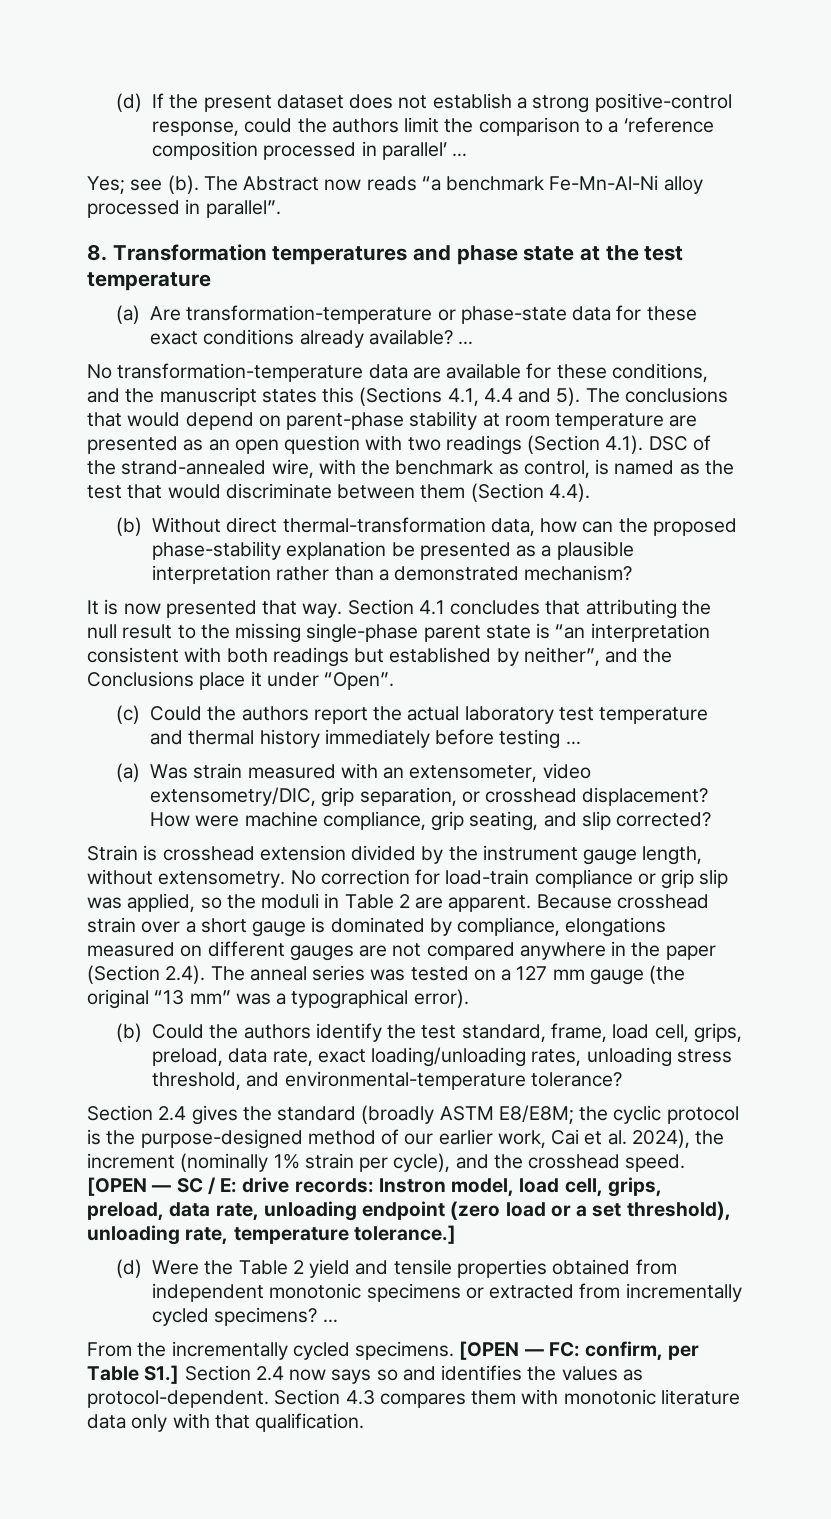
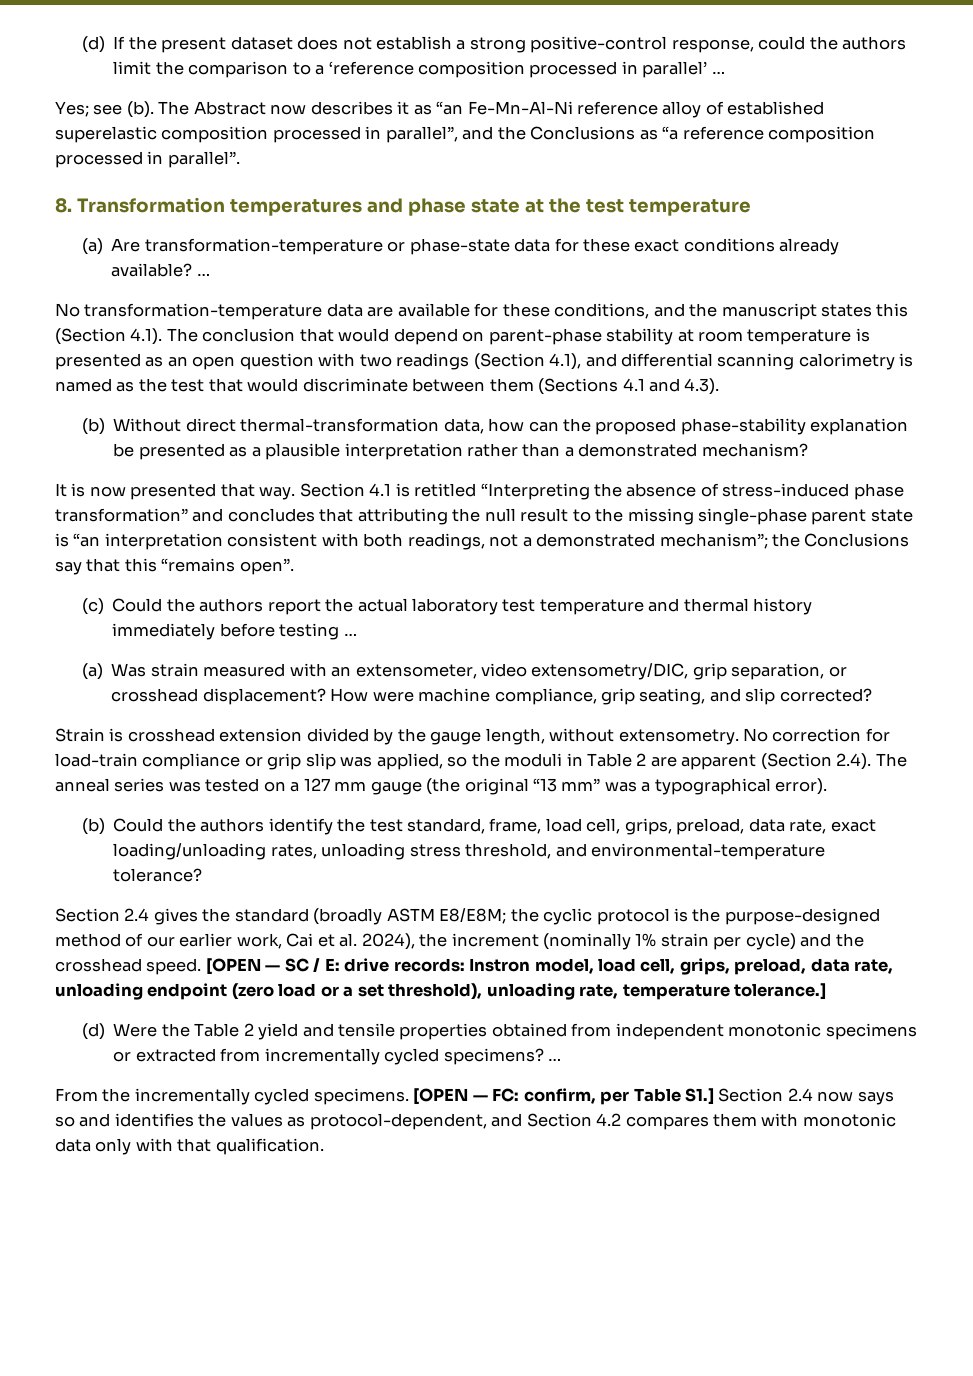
[366,175,703,194] reads “a benchmark Fe-Mn-Al-Ni alloy -> [310,101,825,118] [55,126,876,143] describes it as “an Fe-Mn-Al-Ni reference alloy of established superelastic composition processed in parallel”, and the Conclusions as “a reference composition
[359,387,728,406] (Sections 4.1, 4.4 and 5). The conclusions -> [55,328,296,345] (Section 4.1). The conclusion
[669,415,698,427] are -> [855,328,870,342] is
[605,435,711,454] [87,459,590,478] 4.1). DSC of the strand-annealed wire, with the benchmark as control, -> [549,353,895,370] 4.1), and differential scanning calorimetry
[470,483,590,502] (Section 4.4). -> [538,378,720,395] (Sections 4.1 and 4.3).
(445, 607) none -> [395,483,904,500] [55,508,224,522] is retitled “Interpreting the absence of stress-induced phase transformation” and
[272,647,673,667] [87,671,395,690] readings but established by neither”, and the Conclusions place it under “Open”. -> [407,533,910,550] [55,558,294,575] readings, not a demonstrated mechanism”; the Conclusions say that this “remains open”.
[482,845,578,861] instrument -> (426, 735) none
[448,894,709,912] [87,917,667,937] [87,941,716,961] apparent. Because crosshead strain over a short gauge is dominated by compliance, elongations measured on different gauges are not compared anywhere in the paper -> [681,754,757,770] apparent
[393,1153,451,1172] cycle), -> [745,933,796,950] cycle)
[87,1389,375,1408] protocol-dependent. Section 4.3 -> [309,1113,622,1130] protocol-dependent, and Section 4.2
[660,1389,740,1405] literature -> (896, 1120) none

